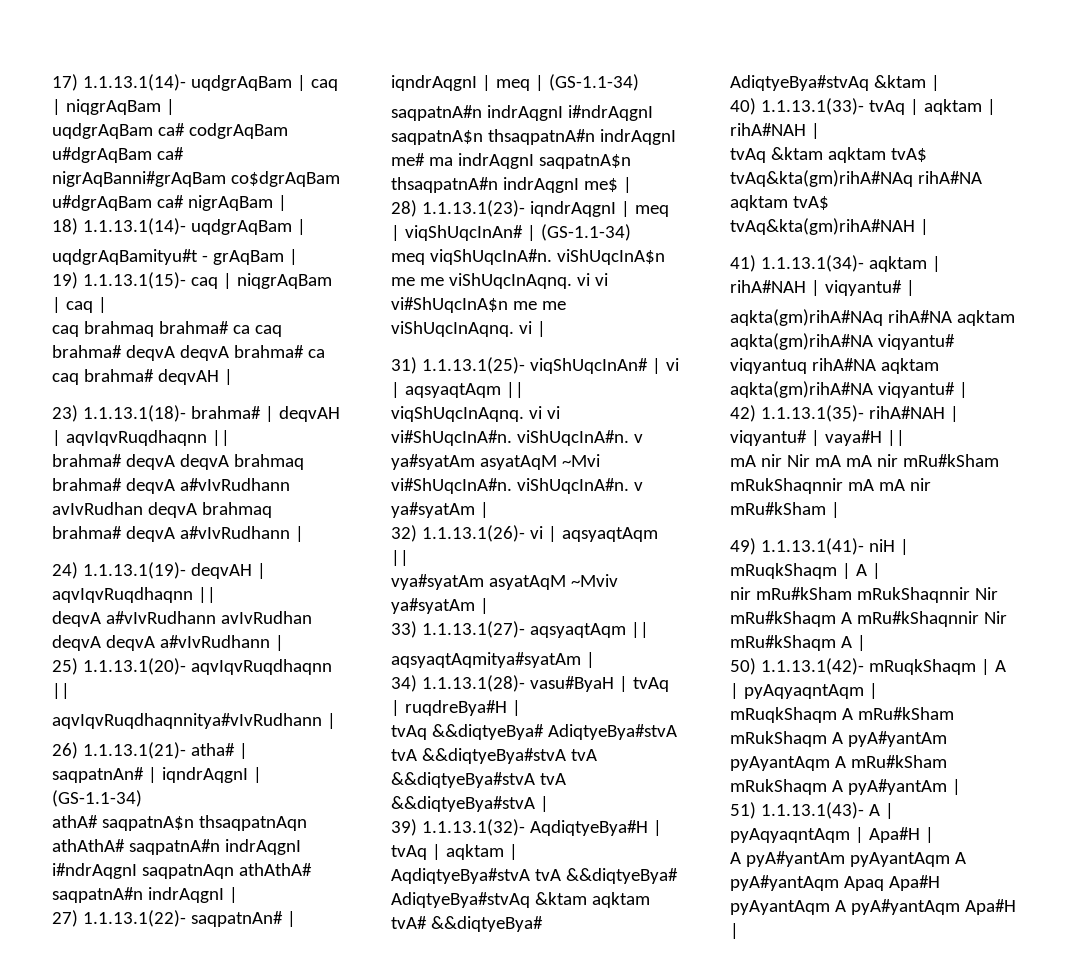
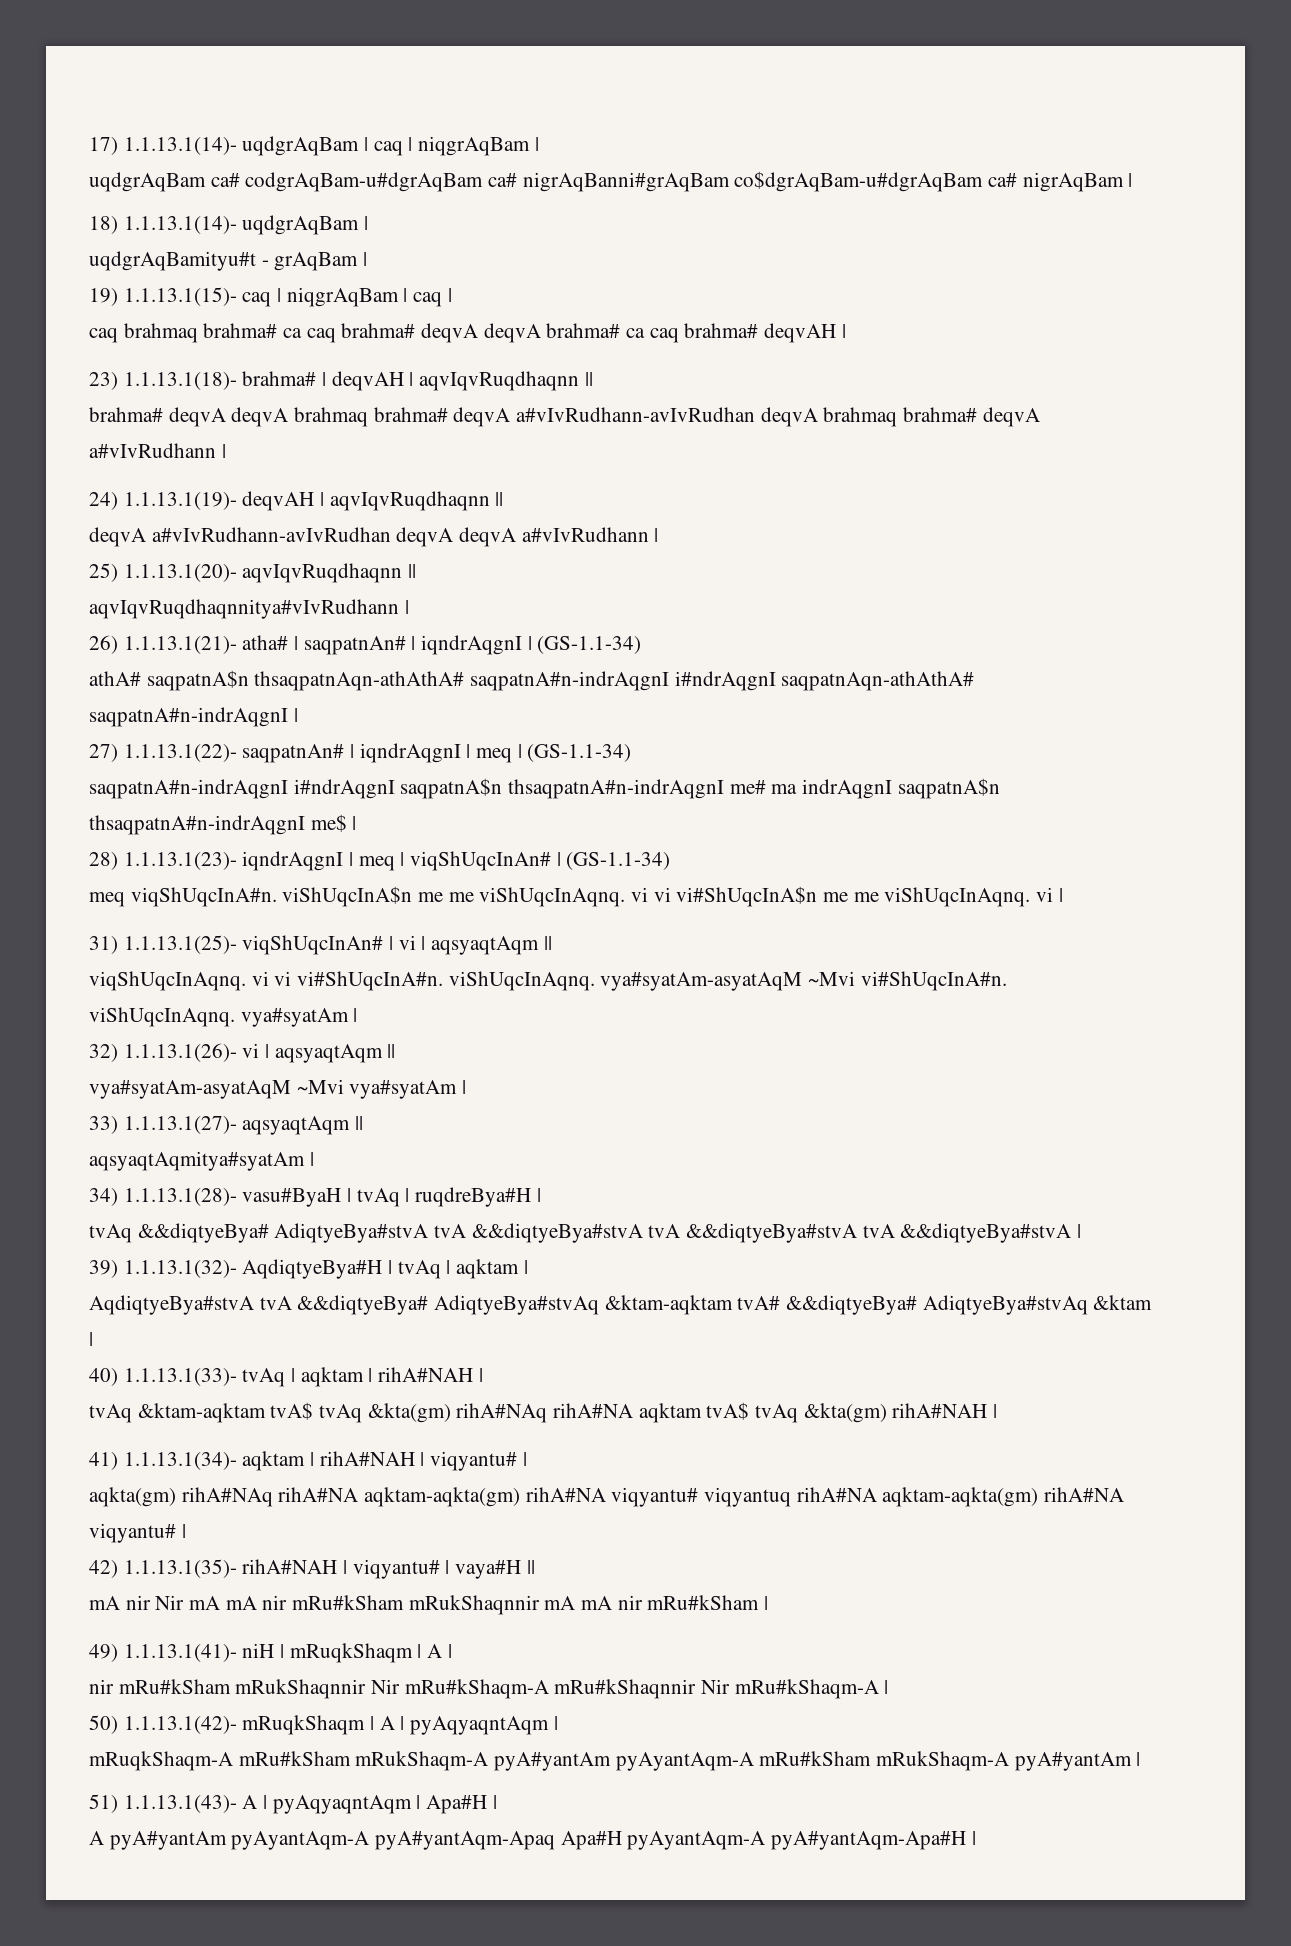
[188,123,288,139] [52,147,184,163] [52,171,340,187] [52,195,152,211] codgrAqBam u#dgrAqBam ca# nigrAqBanni#grAqBam co$dgrAqBam u#dgrAqBam -> [245,171,984,192] codgrAqBam-u#dgrAqBam ca# nigrAqBanni#grAqBam co$dgrAqBam-u#dgrAqBam
[179,478,290,491] [52,502,143,515] a#vIvRudhann avIvRudhan -> [516,407,756,422] a#vIvRudhann-avIvRudhan
[105,611,312,624] a#vIvRudhann avIvRudhan -> [151,527,391,542] a#vIvRudhann-avIvRudhan
[198,815,307,831] [52,839,301,855] [52,863,312,879] [52,887,224,903] thsaqpatnAqn athAthA# saqpatnA#n indrAqgnI i#ndrAqgnI saqpatnAqn athAthA# saqpatnA#n indrAqgnI -> [254,671,975,691] [89,707,288,727] thsaqpatnAqn-athAthA# saqpatnA#n-indrAqgnI i#ndrAqgnI saqpatnAqn-athAthA# saqpatnA#n-indrAqgnI
[391,105,653,121] [391,129,676,145] saqpatnA#n indrAqgnI i#ndrAqgnI saqpatnA$n thsaqpatnA#n indrAqgnI -> [89,778,725,799] saqpatnA#n-indrAqgnI i#ndrAqgnI saqpatnA$n thsaqpatnA#n-indrAqgnI
[391,177,579,193] thsaqpatnA#n indrAqgnI -> [89,815,305,835] thsaqpatnA#n-indrAqgnI
[516,430,643,446] [391,454,600,470] [391,478,643,494] [391,502,475,518] viShUqcInA#n. v ya#syatAm asyatAqM ~Mvi vi#ShUqcInA#n. viShUqcInA#n. v ya#syatAm -> [448,971,1007,991] [89,1007,349,1027] viShUqcInAqnq. vya#syatAm-asyatAqM ~Mvi vi#ShUqcInA#n. viShUqcInAqnq. vya#syatAm
[391,574,618,590] [391,598,475,614] vya#syatAm asyatAqM ~Mviv ya#syatAm -> [89,1079,458,1099] vya#syatAm-asyatAqM ~Mvi vya#syatAm
[534,892,650,908] &ktam aqktam -> [604,1295,733,1315] &ktam-aqktam
[770,147,927,163] [730,170,982,187] [730,195,829,211] [730,218,915,235] &ktam aqktam tvA$ tvAq&kta(gm)rihA#NAq rihA#NA aqktam tvA$ tvAq&kta(gm)rihA#NAH -> [137,1402,988,1423] &ktam-aqktam tvA$ tvAq &kta(gm) rihA#NAq rihA#NA aqktam tvA$ tvAq &kta(gm) rihA#NAH
[730,309,1015,326] [730,333,873,350] aqkta(gm)rihA#NAq rihA#NA aqktam aqkta(gm)rihA#NA -> [89,1487,606,1507] aqkta(gm) rihA#NAq rihA#NA aqktam-aqkta(gm) rihA#NA
[880,358,939,374] [730,381,873,398] aqktam aqkta(gm)rihA#NA -> [882,1487,1125,1507] aqktam-aqkta(gm) rihA#NA
[730,611,1007,627] [730,635,852,651] mRu#kShaqm A mRu#kShaqnnir Nir mRu#kShaqm A -> [404,1679,879,1699] mRu#kShaqm-A mRu#kShaqnnir Nir mRu#kShaqm-A
[730,707,954,723] [730,731,947,747] [730,755,947,771] [730,779,843,795] mRuqkShaqm A mRu#kSham mRukShaqm A pyA#yantAm pyAyantAqm A mRu#kSham mRukShaqm A -> [89,1751,1010,1771] mRuqkShaqm-A mRu#kSham mRukShaqm-A pyA#yantAm pyAyantAqm-A mRu#kSham mRukShaqm-A
[849,852,966,867] [730,875,940,891] [730,899,1016,915] pyAyantAqm A pyA#yantAqm Apaq Apa#H pyAyantAqm A pyA#yantAqm Apa#H -> [231,1831,967,1850] pyAyantAqm-A pyA#yantAqm-Apaq Apa#H pyAyantAqm-A pyA#yantAqm-Apa#H

